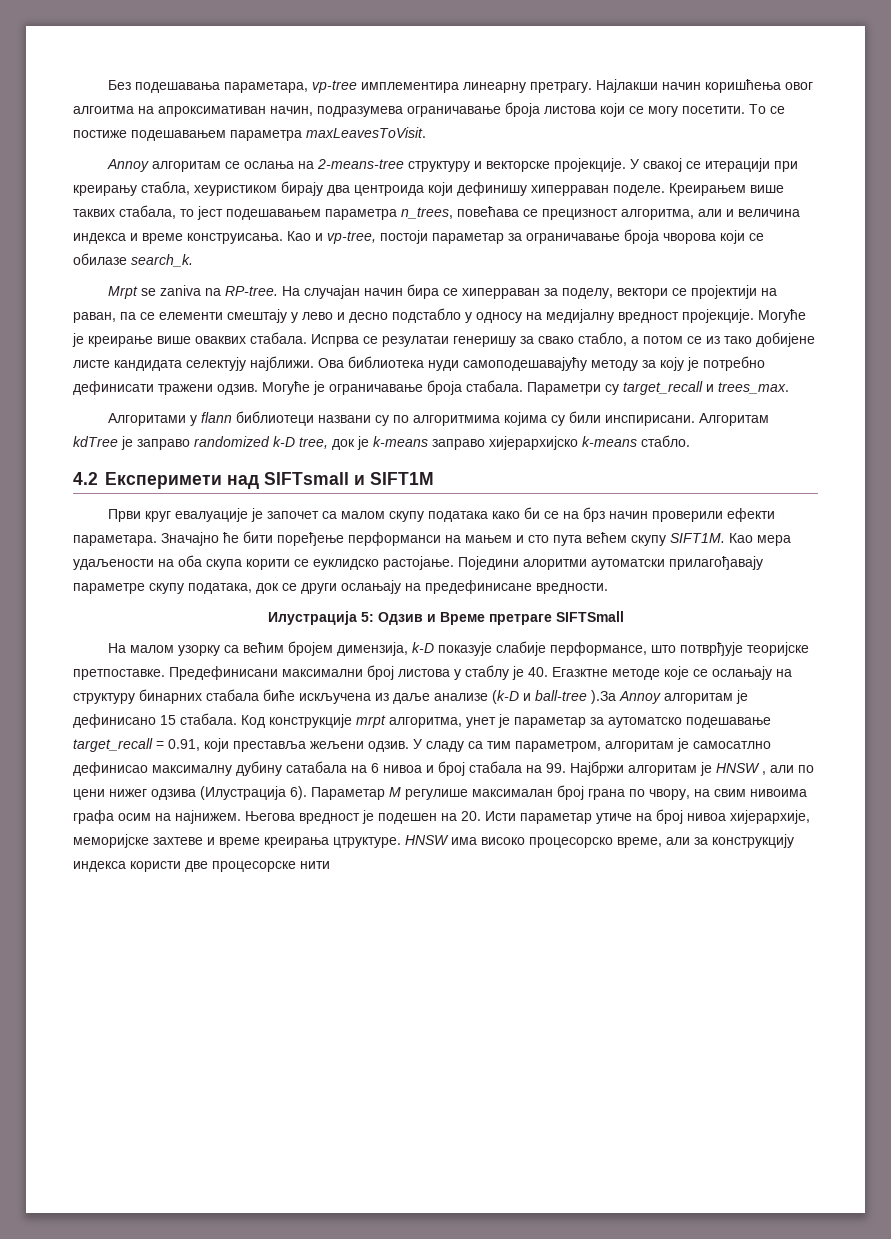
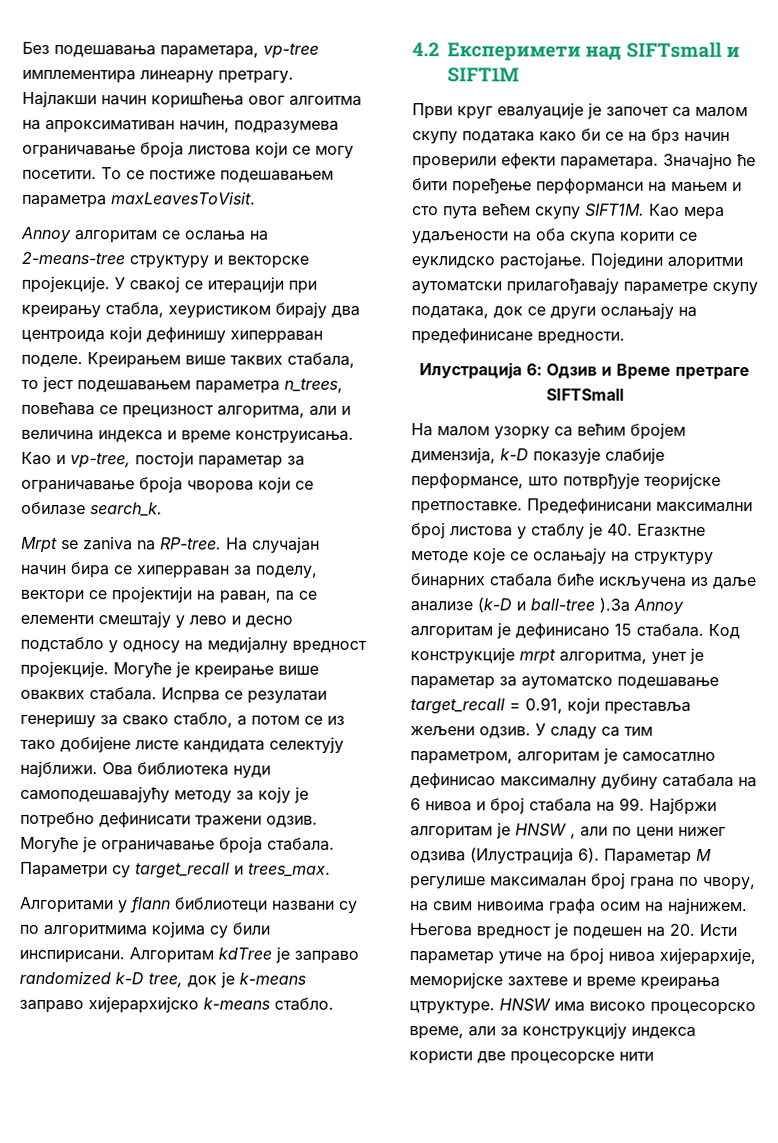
[360,612,374,622] 5: -> [526,363,542,376] 6:

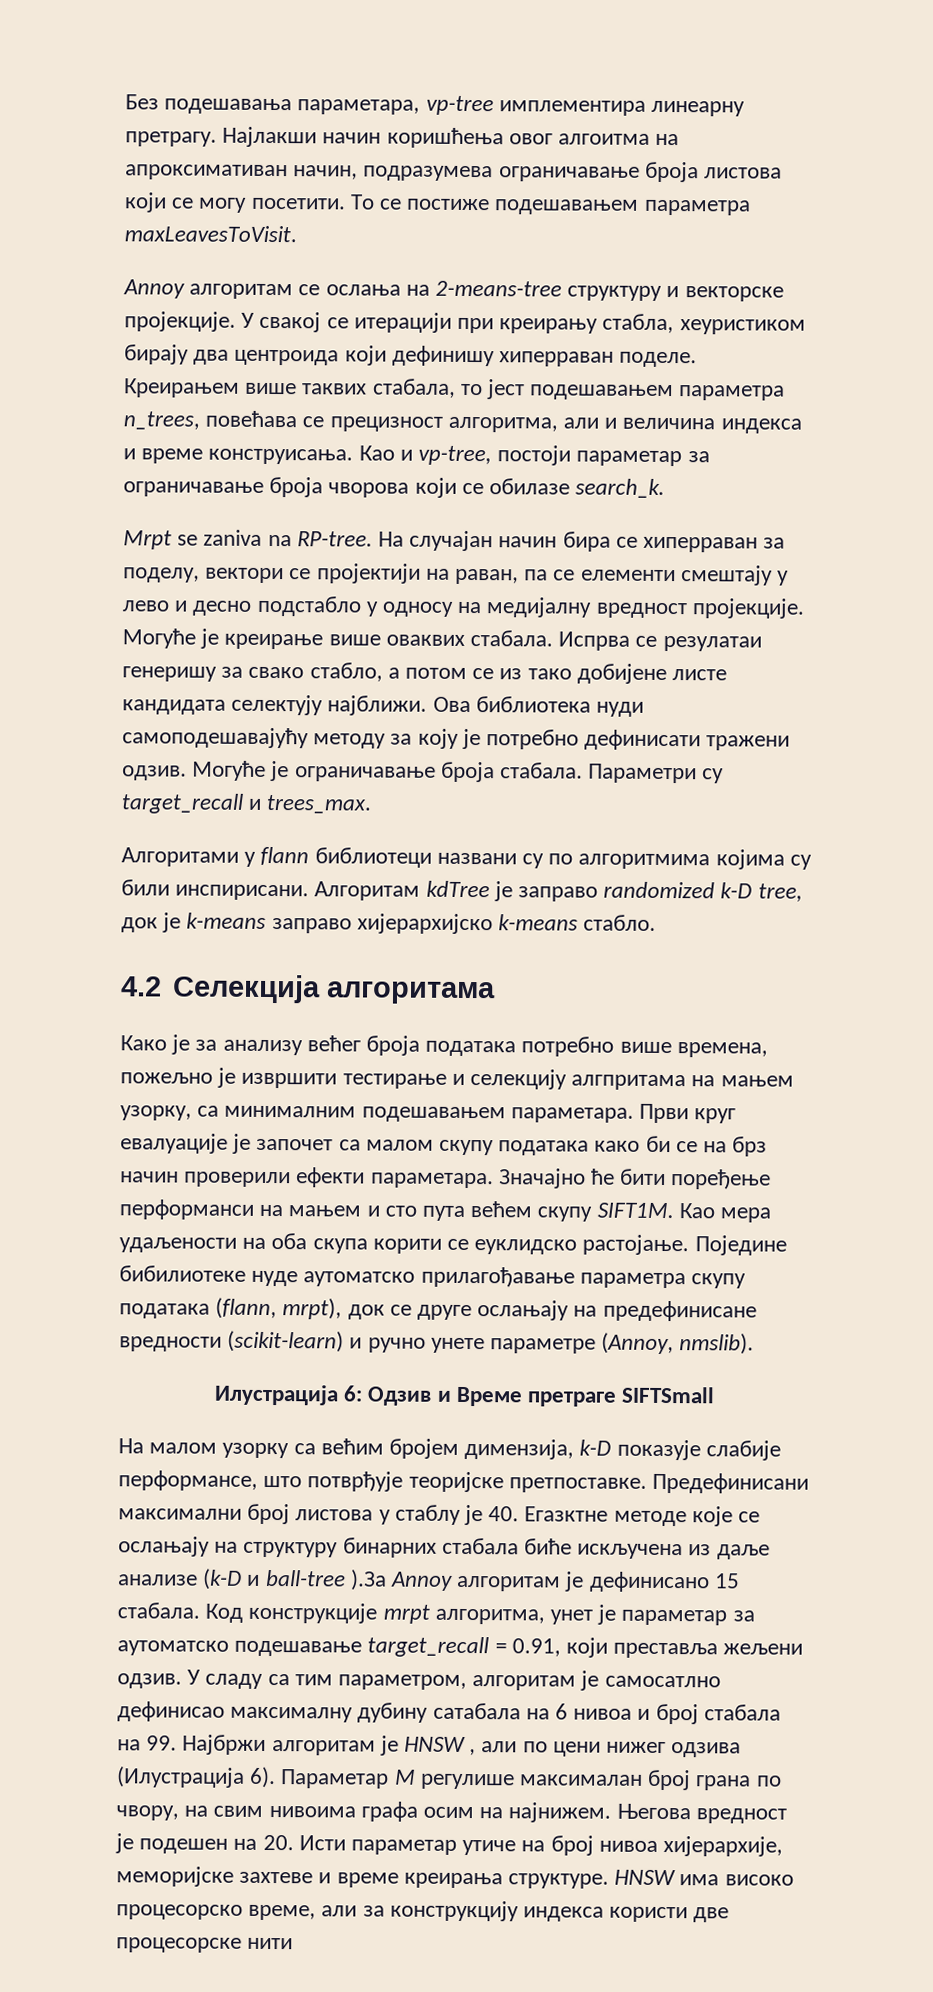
[447,41,741,61] [447,67,519,83] Експеримети над SIFTsmall и SIFT1M // -> [171,974,496,1005] [120,1034,768,1058] [120,1067,794,1091] [120,1105,634,1123] Селекција алгоритама // Како је за анализу већег броја података потребно више времена, пожељно је извршити тестирање и селекцију алгпритама на мањем узорку, са минималним подешавањем параметара.
[590,252,743,271] [411,277,758,296] [411,306,489,319] Поједини алоритми аутоматски прилагођавају параметре скупу података, -> [694,1235,787,1256] [119,1265,747,1289] [119,1297,343,1320] Поједине бибилиотеке нуде аутоматско прилагођавање параметра скупу података (flann, mrpt),
[550,306,596,320] други -> [417,1304,473,1321] друге
[537,331,625,345] вредности. -> [119,1330,755,1355] вредности (scikit-learn) и ручно унете параметре (Annoy, nmslib).
[409,1001,495,1015] цтруктуре. -> [508,1873,610,1889] структуре.

